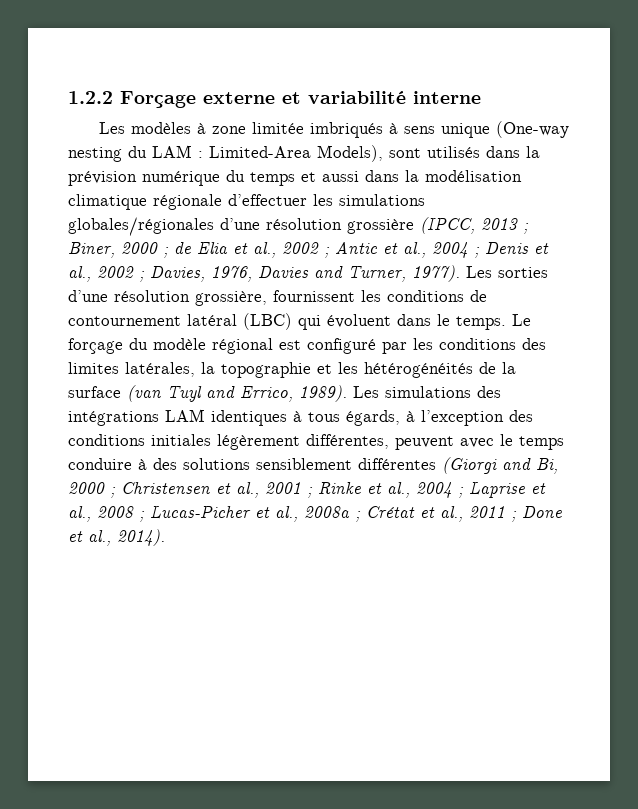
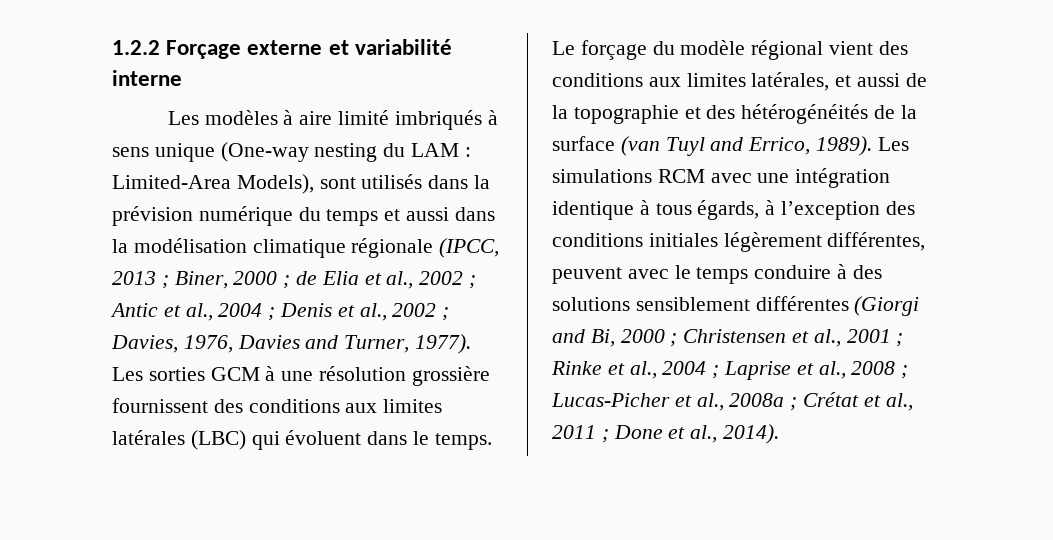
[212,122,305,134] zone limitée -> [299,110,389,125] aire limité
[228,194,425,206] [68,217,414,236] d’effectuer les simulations globales/régionales d’une résolution grossière -> (434, 248) none
[68,290,487,306] [68,314,237,326] d’une résolution grossière, fournissent les conditions de contournement latéral -> [210,366,490,386] [112,398,443,413] [112,430,185,445] GCM à une résolution grossière fournissent des conditions aux limites latérales
[279,338,546,354] [68,362,195,377] est configuré par les conditions des limites latérales, -> [829,41,908,55] [552,72,927,91] vient des conditions aux limites latérales, et aussi de
[338,362,358,374] les -> [706,105,736,119] des
[477,386,501,398] [68,409,287,426] des intégrations LAM identiques -> [657,168,891,188] [552,201,634,220] RCM avec une intégration identique

